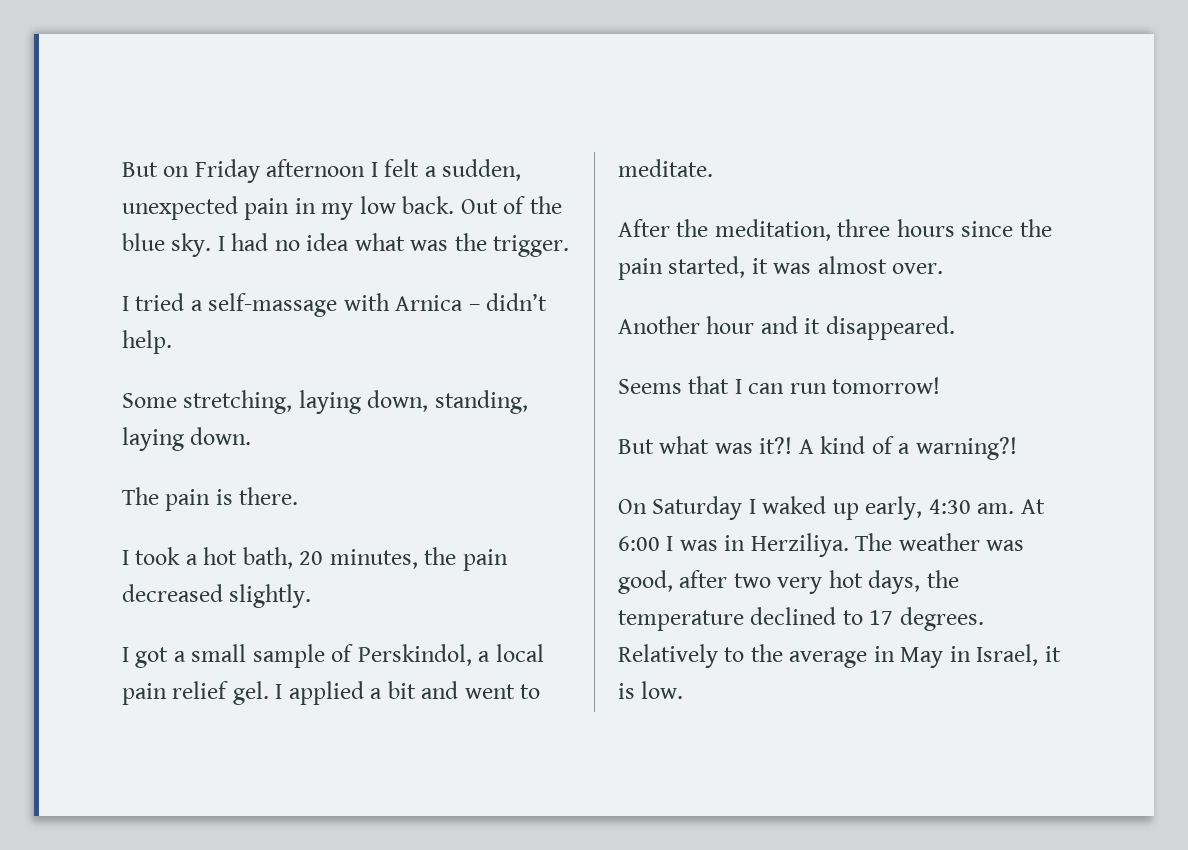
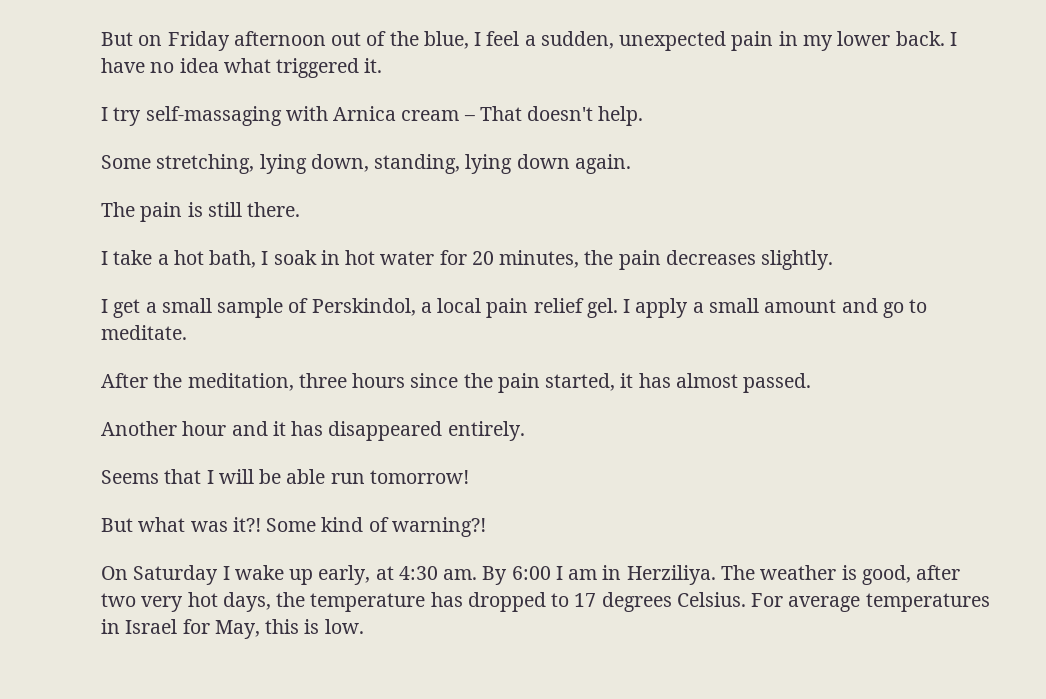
[370,159,420,177] I felt -> [331,31,520,49] out of the blue, I feel
[359,196,562,214] [122,233,570,257] [122,293,548,317] low back. Out of the blue sky. I had no idea what was the trigger. // I tried a self-massage with Arnica – didn’t -> [837,31,957,46] [101,58,383,78] [101,106,594,126] lower back. I have no idea what triggered it. // I try self-massaging with Arnica cream – That doesn't
[298,390,361,414] laying -> [259,154,307,174] lying
[122,427,252,451] laying down. -> [465,154,631,174] lying down again.
(233, 497) none -> [207,202,242,217] still
[135,547,181,565] took -> [113,250,153,265] take
(293, 558) none -> [261,250,467,265] I soak in hot water for
[122,584,223,602] decreased -> [665,250,756,265] decreases
[135,647,169,668] got -> [113,299,141,318] get
[288,681,515,705] applied a bit and went -> [635,298,904,318] apply a small amount and go
[773,256,944,274] was almost over. -> [638,373,812,393] has almost passed.
[825,316,955,340] disappeared. -> [291,421,525,441] has disappeared entirely.
[748,383,785,394] can -> [218,469,326,484] will be able
[798,439,814,454] A -> [266,518,317,532] Some
[898,443,911,454] a -> (389, 524) none
[762,496,827,514] waked -> [234,565,284,580] wake
(923, 508) none -> [375,566,394,580] at
[1020,499,1045,514] At -> [482,566,508,585] By
[679,540,718,551] was -> [568,569,598,580] am
[986,540,1025,551] was -> [841,565,857,580] is
[750,607,984,631] [618,644,1061,668] declined to 17 degrees. Relatively to the average in May in Israel, it -> [430,592,990,612] [101,619,300,639] has dropped to 17 degrees Celsius. For average temperatures in Israel for May, this

